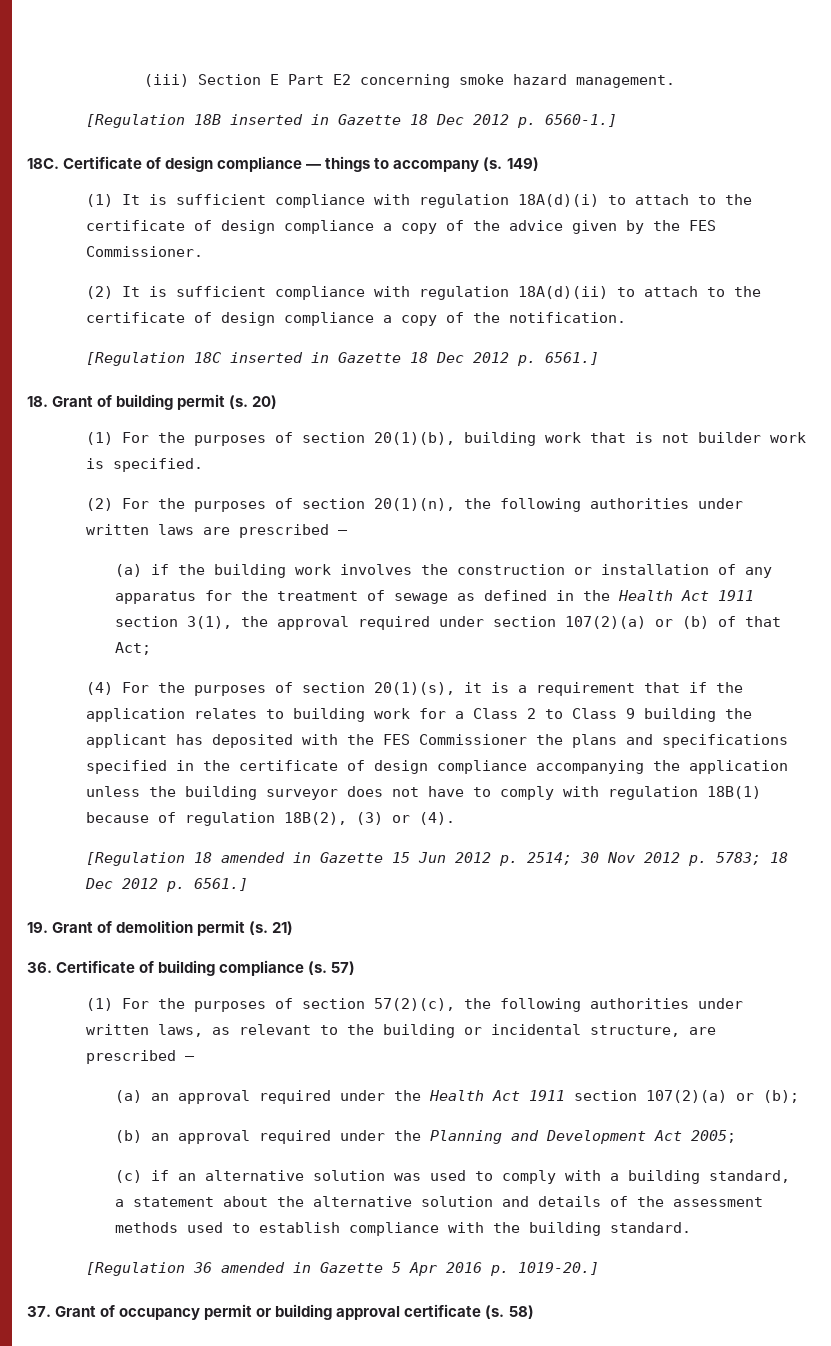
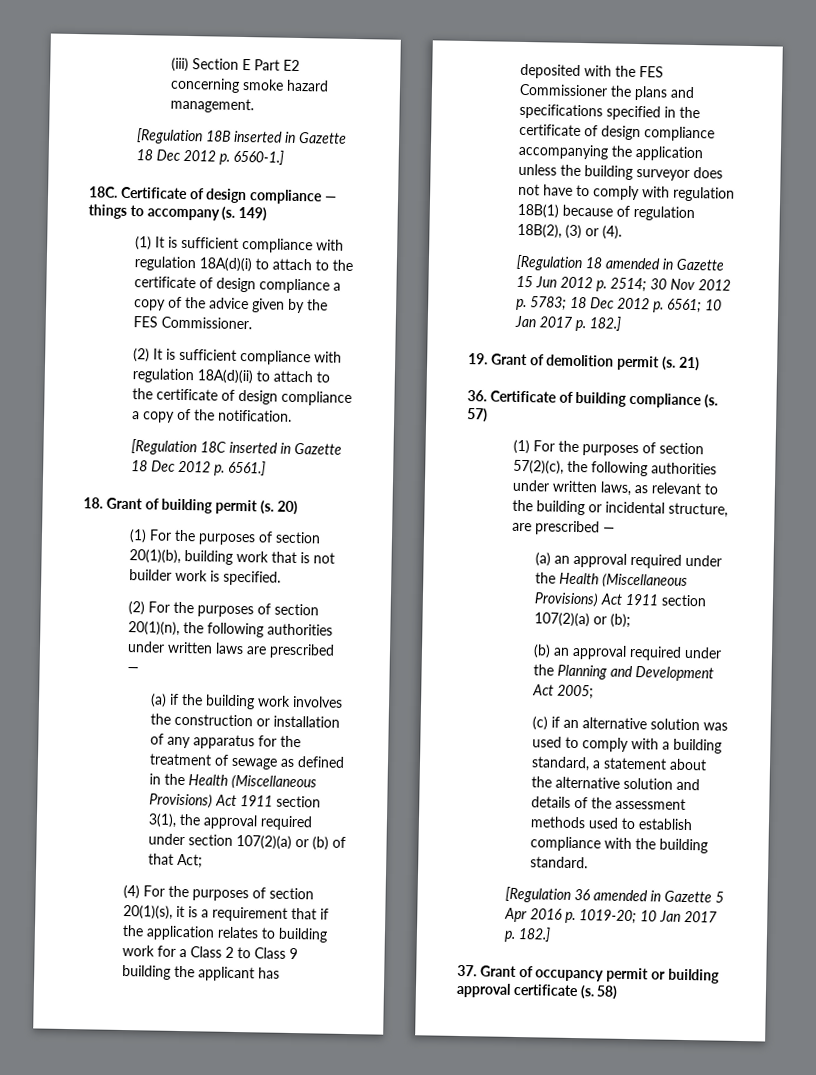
(674, 595) none -> [230,774,317,791] [148,793,213,809] (Miscellaneous Provisions)
[193,878,248,891] 6561.] -> [667,298,723,314] [514,315,622,332] 6561; 10 Jan 2017 p. 182.]
(485, 1095) none -> [601,573,688,589] [533,592,599,608] (Miscellaneous Provisions)
[517,1262,599,1275] 1019-20.] -> [579,909,718,925] [504,927,552,942] 1019-20; 10 Jan 2017 p. 182.]

